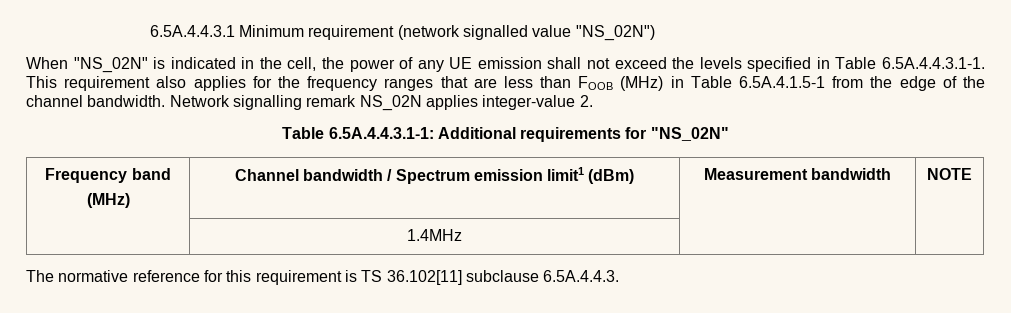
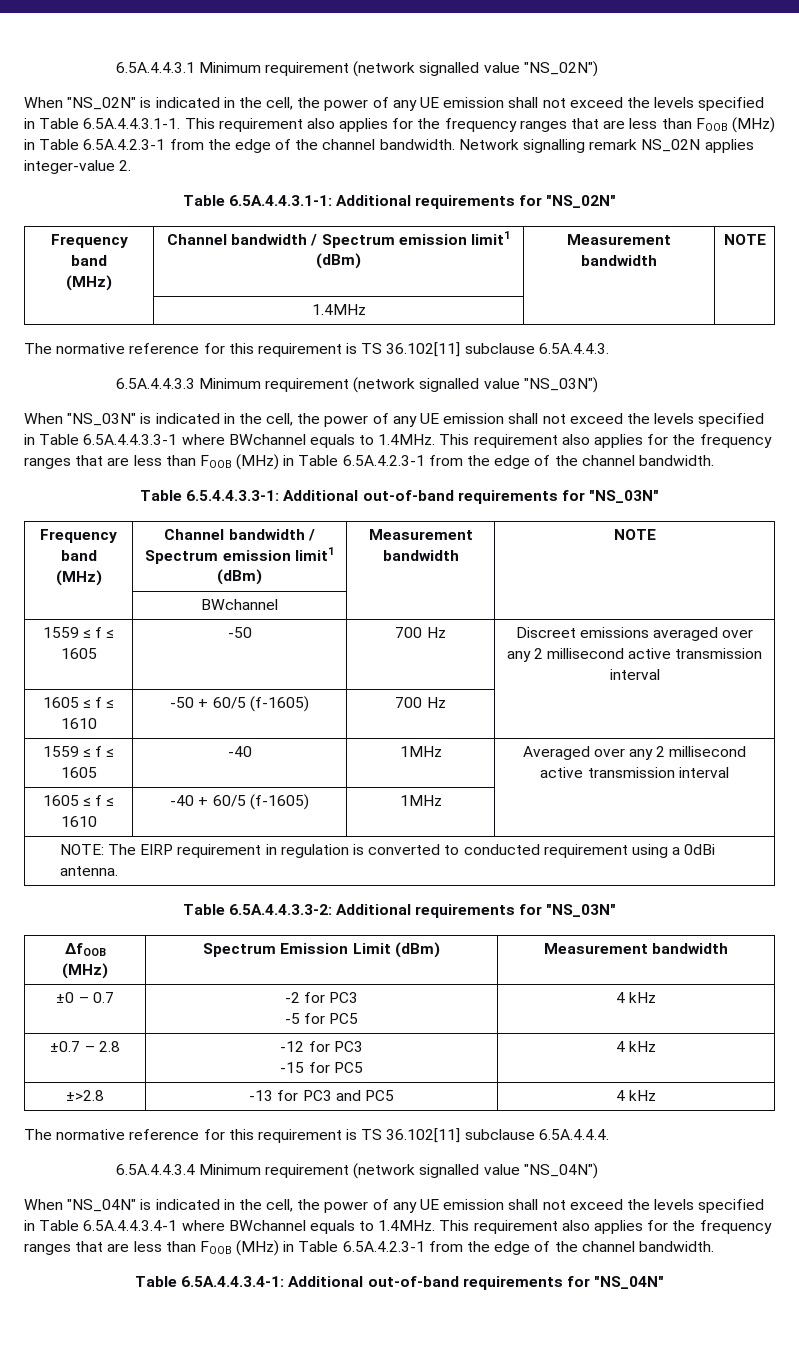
[739,76,826,88] 6.5A.4.1.5-1 -> [83,139,166,150] 6.5A.4.2.3-1
(620, 276) none -> [115,377,598,393] [24,413,765,427] [24,434,772,448] [24,454,714,470] [139,490,660,504] [40,529,117,543] [60,550,97,561] [55,570,102,586] [164,529,315,541] [145,547,334,564] [217,569,262,585] [368,529,473,540] [382,550,459,561] [613,529,656,540] [201,599,278,610] [42,627,115,638] [60,648,97,659] [227,627,252,638] [395,627,446,638] [515,627,754,641] [506,648,763,662] [609,669,660,680] [42,697,115,708] [60,718,97,729] [170,696,309,712] [395,697,446,708] [42,746,115,757] [60,767,97,778] [227,746,252,757] [399,746,442,757] [522,746,747,760] [540,767,729,778] [42,795,115,806] [60,816,97,827] [170,794,309,810] [399,795,442,806] [59,844,716,858] [59,866,118,876] [182,904,617,918] [64,943,106,956] [62,963,108,979] [203,942,440,958] [543,943,729,954] [56,992,114,1003] [284,992,359,1003] [284,1013,359,1024] [615,992,657,1003] [50,1041,120,1052] [280,1041,363,1052] [280,1062,363,1073] [615,1041,657,1052] [66,1090,104,1101] [249,1090,394,1101] [615,1090,657,1101] [24,1128,609,1143] [115,1163,598,1179] [24,1199,765,1213] [24,1220,772,1234] [24,1240,714,1256] [134,1276,665,1290] // 6.5A.4.4.3.3 Minimum requirement (network signalled value "NS_03N") // When "NS_03N" is indicated in the cell, the power of any UE emission shall not exceed the levels specified in Table 6.5A.4.4.3.3-1 where BWchannel equals to 1.4MHz. This requirement also applies for the frequency ranges that are less than FOOB (MHz) in Table 6.5A.4.2.3-1 from the edge of the channel bandwidth. // Table 6.5.4.4.3.3-1: Additional out-of-band requirements for "NS_03N" // Frequency band // (MHz) | Channel bandwidth / Spectrum emission limit1 (dBm) | Measurement bandwidth | NOTE // | BWchannel | | // 1559 ≤ f ≤ 1605 | -50 | 700 Hz | Discreet emissions averaged over any 2 millisecond active transmission interval // 1605 ≤ f ≤ 1610 | -50 + 60/5 (f-1605) | 700 Hz | // 1559 ≤ f ≤ 1605 | -40 | 1MHz | Averaged over any 2 millisecond active transmission interval // 1605 ≤ f ≤ 1610 | -40 + 60/5 (f-1605) | 1MHz | // NOTE: The EIRP requirement in regulation is converted to conducted requirement using a 0dBi antenna. // Table 6.5A.4.4.3.3-2: Additional requirements for "NS_03N" // ΔfOOB // (MHz) | Spectrum Emission Limit (dBm) | Measurement bandwidth // ±0 – 0.7 | -2 for PC3 // -5 for PC5 | 4 kHz // ±0.7 – 2.8 | -12 for PC3 // -15 for PC5 | 4 kHz // ±>2.8 | -13 for PC3 and PC5 | 4 kHz // The normative reference for this requirement is TS 36.102[11] subclause 6.5A.4.4.4. // 6.5A.4.4.3.4 Minimum requirement (network signalled value "NS_04N") // When "NS_04N" is indicated in the cell, the power of any UE emission shall not exceed the levels specified in Table 6.5A.4.4.3.4-1 where BWchannel equals to 1.4MHz. This requirement also applies for the frequency ranges that are less than FOOB (MHz) in Table 6.5A.4.2.3-1 from the edge of the channel bandwidth. // Table 6.5A.4.4.3.4-1: Additional out-of-band requirements for "NS_04N"

